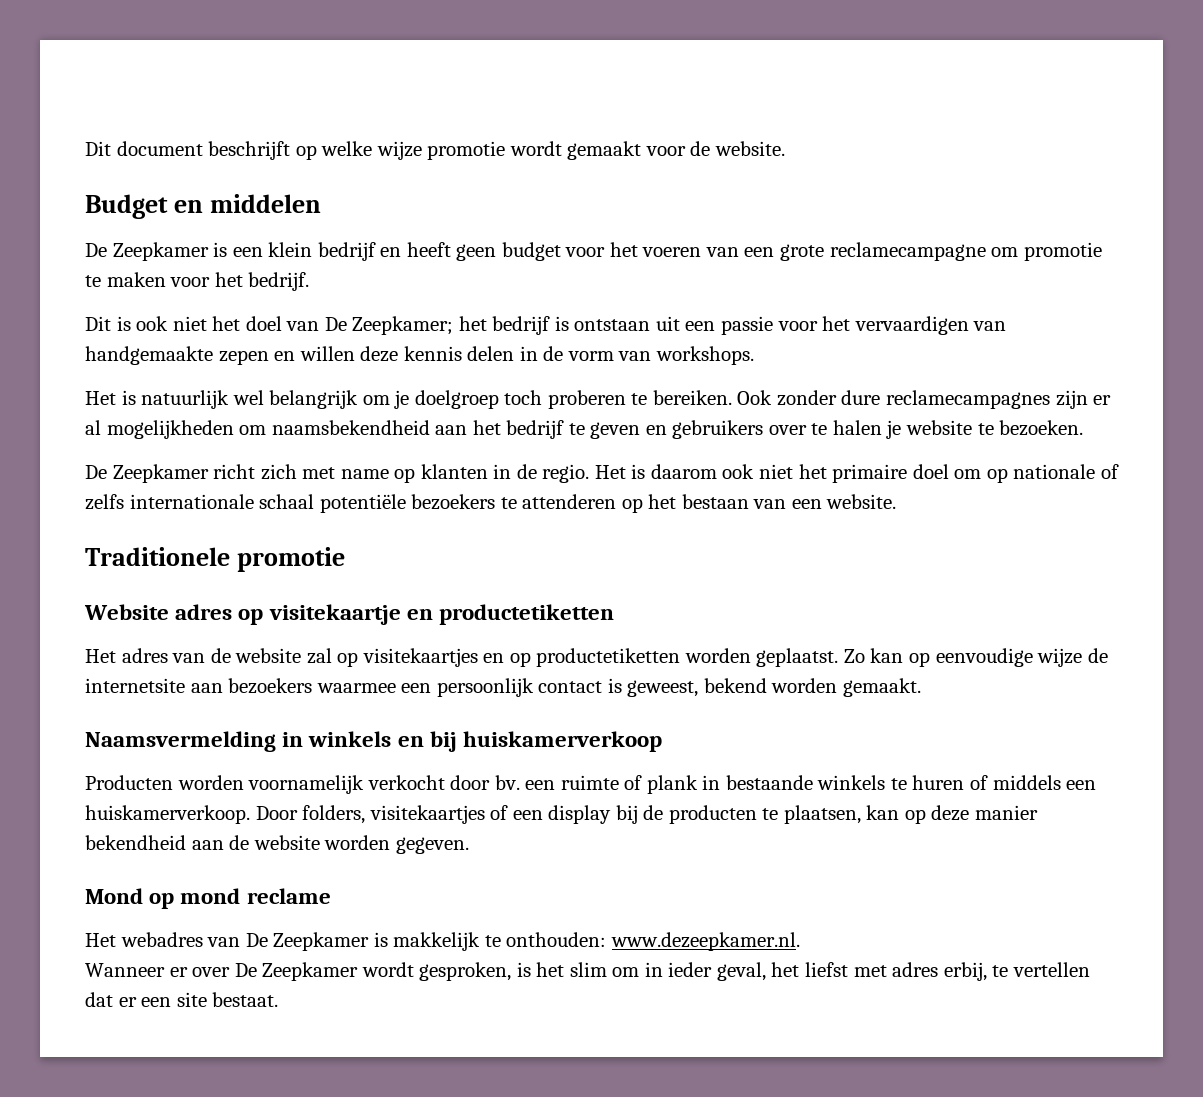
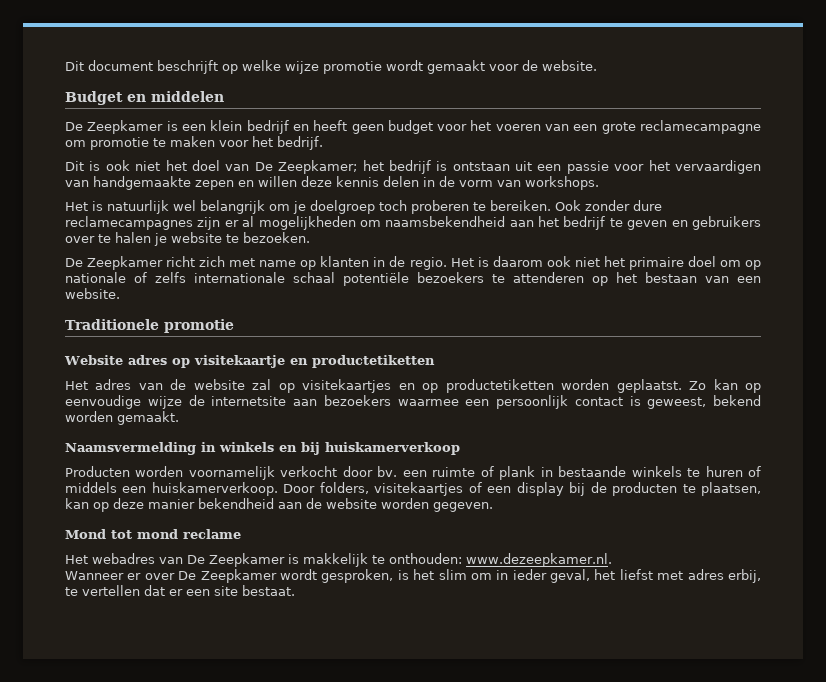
[149,893,175,909] op -> [111,530,132,539] tot

